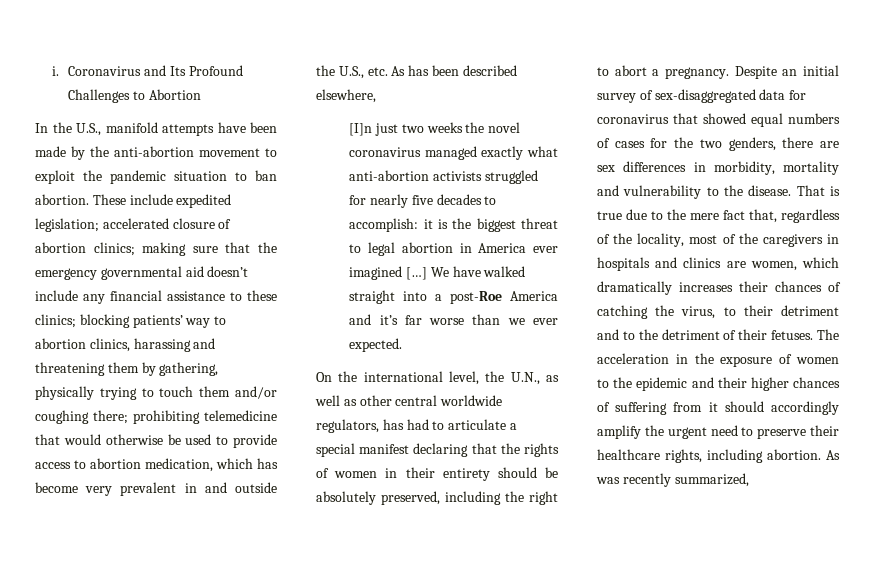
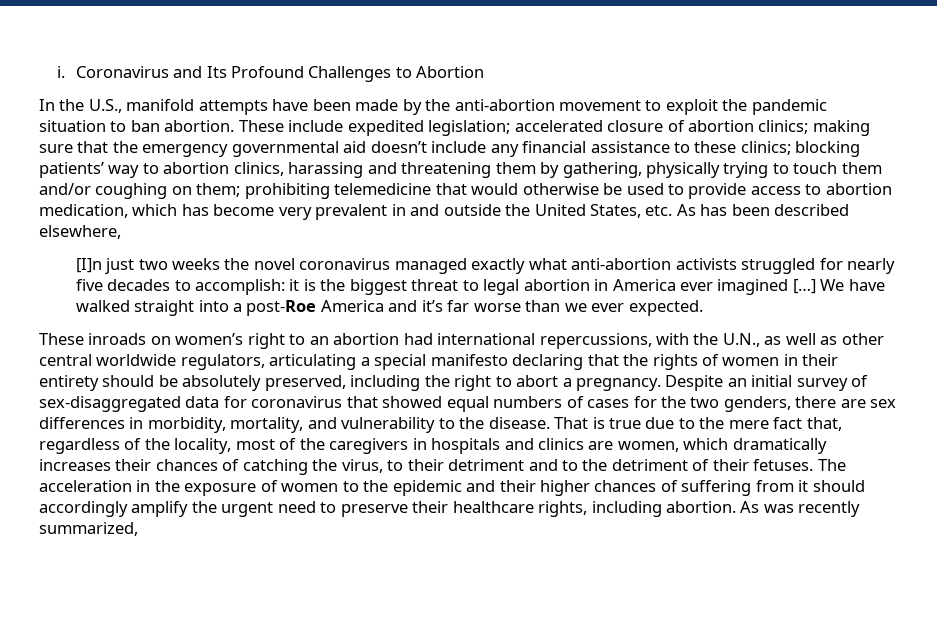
[93,410,128,424] there; -> [171,183,241,197] on them;
[338,66,364,79] U.S., -> [534,204,642,218] United States,
[316,371,479,385] On the international level, -> [39,333,690,349] These inroads on women’s right to an abortion had international repercussions, with
[382,419,507,430] has had to articulate -> [269,354,357,370] articulating
[359,444,410,454] manifest -> [430,354,508,366] manifesto
[783,161,839,175] mortality -> [230,417,304,433] mortality,

